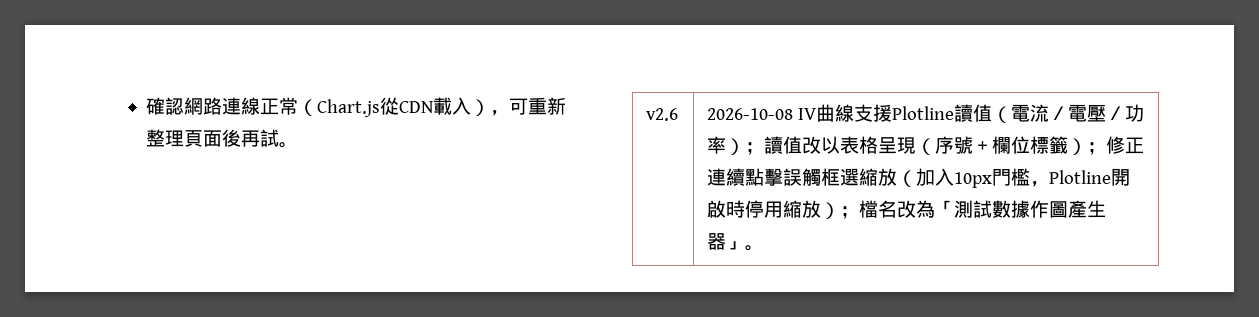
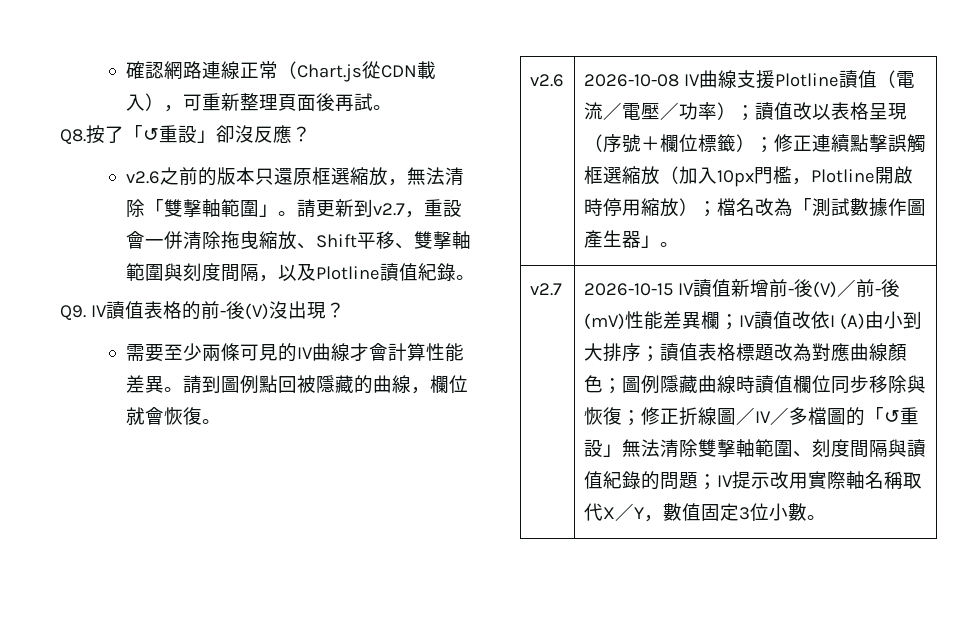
(298, 145) none -> [60,125,311,145] [125,167,464,186] [125,199,462,218] [125,231,471,250] [125,263,475,282] [60,301,345,321] [125,343,464,362] [125,375,468,394] [125,407,221,425] // Q8.按了「↺重設」卻沒反應？ // v2.6之前的版本只還原框選縮放，無法清除「雙擊軸範圍」。請更新到v2.7，重設會一併清除拖曳縮放、Shift平移、雙擊軸範圍與刻度間隔，以及Plotline讀值紀錄。 // Q9. IV讀值表格的前-後(V)沒出現？ // 需要至少兩條可見的IV曲線才會計算性能差異。請到圖例點回被隱藏的曲線，欄位就會恢復。
(765, 248) none -> [529,283,562,296] [583,279,900,298] [583,311,922,330] [583,343,907,362] [583,375,926,394] [583,407,919,426] [583,439,926,458] [583,471,922,490] [583,503,826,522] // v2.7 | 2026-10-15 IV讀值新增前-後(V)／前-後(mV)性能差異欄；IV讀值改依I (A)由小到大排序；讀值表格標題改為對應曲線顏色；圖例隱藏曲線時讀值欄位同步移除與恢復；修正折線圖／IV／多檔圖的「↺重設」無法清除雙擊軸範圍、刻度間隔與讀值紀錄的問題；IV提示改用實際軸名稱取代X／Y，數值固定3位小數。

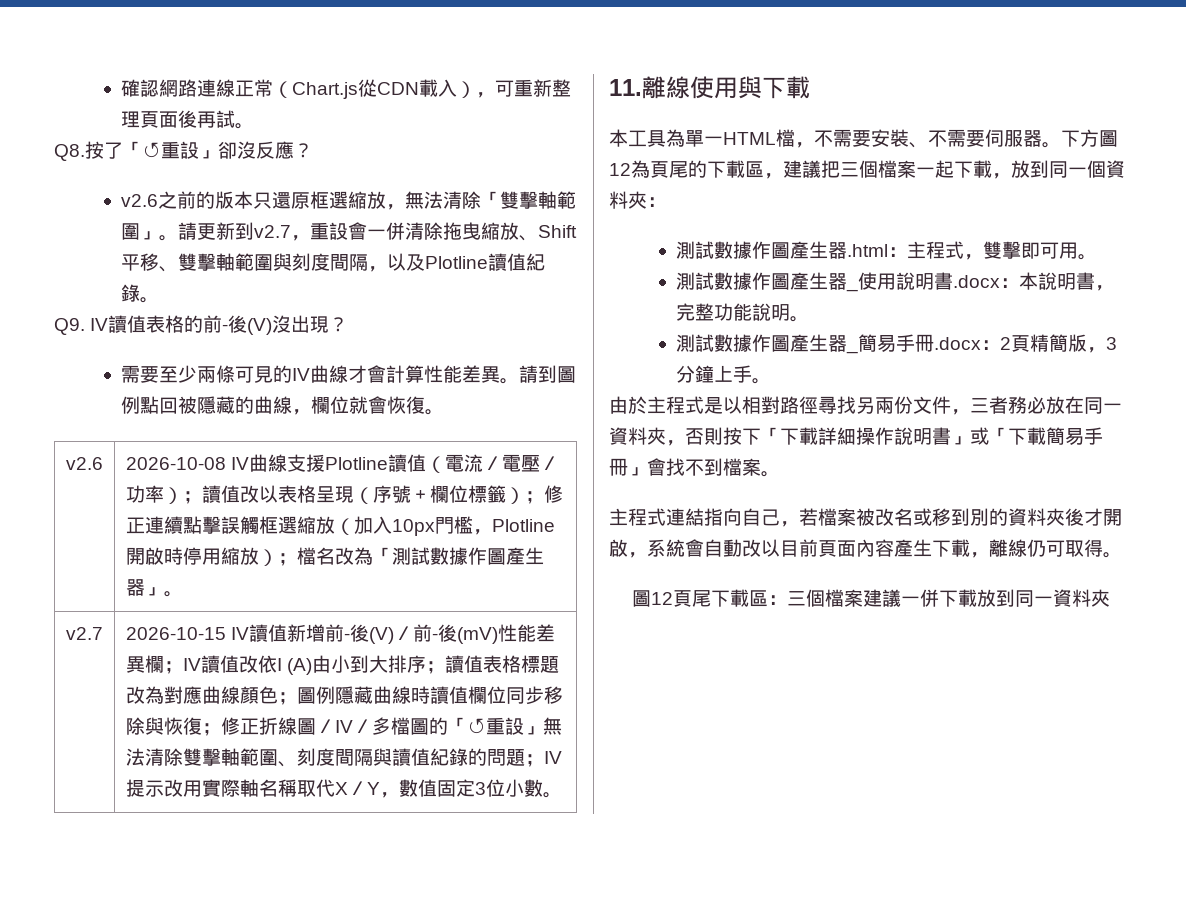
(826, 517) none -> [609,76,810,99] [609,129,1118,148] [609,160,1125,179] [609,191,666,209] [675,241,1097,260] [675,272,1114,292] [675,303,809,322] [675,334,1117,354] [675,365,771,384] [609,396,1122,415] [609,427,1103,446] [609,458,780,477] [609,508,1122,527] [609,539,1122,558] [631,589,1110,607] // 11.離線使用與下載 // 本工具為單一HTML檔，不需要安裝、不需要伺服器。下方圖12為頁尾的下載區，建議把三個檔案一起下載，放到同一個資料夾： // 測試數據作圖產生器.html：主程式，雙擊即可用。 // 測試數據作圖產生器_使用說明書.docx：本說明書，完整功能說明。 // 測試數據作圖產生器_簡易手冊.docx：2頁精簡版，3分鐘上手。 // 由於主程式是以相對路徑尋找另兩份文件，三者務必放在同一資料夾，否則按下「下載詳細操作說明書」或「下載簡易手冊」會找不到檔案。 // 主程式連結指向自己，若檔案被改名或移到別的資料夾後才開啟，系統會自動改以目前頁面內容產生下載，離線仍可取得。 // 圖12頁尾下載區：三個檔案建議一併下載放到同一資料夾

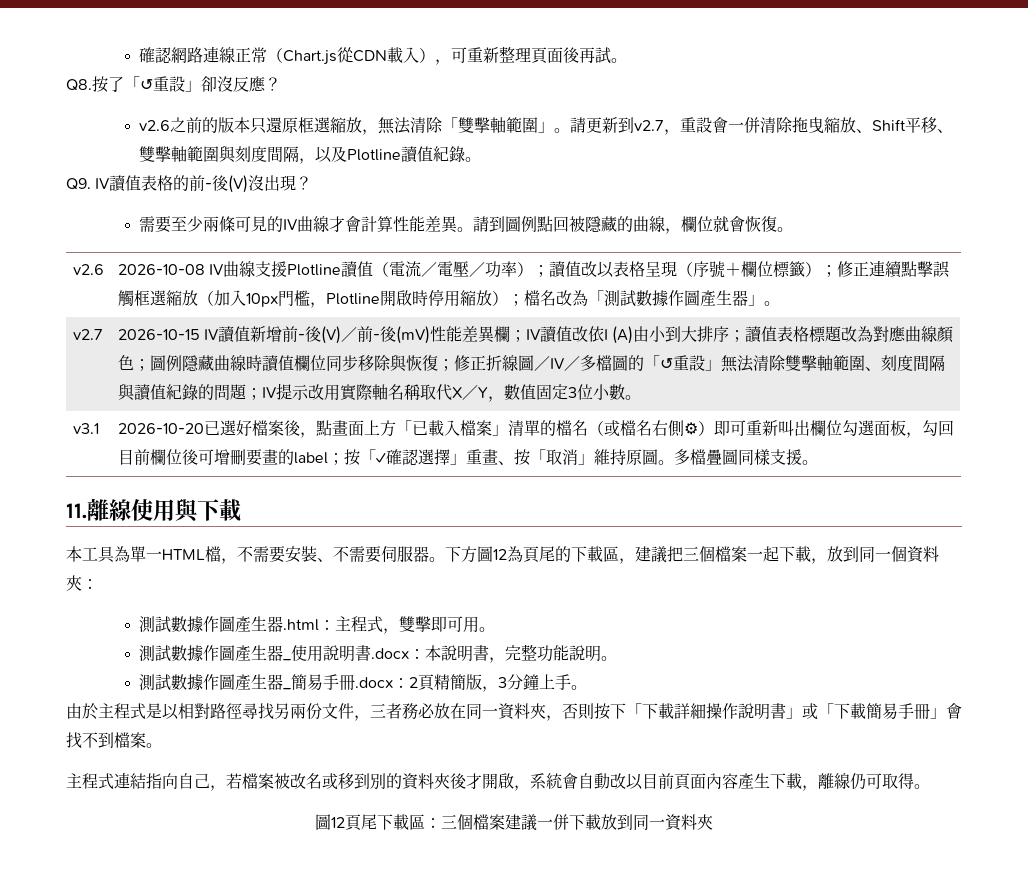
(562, 795) none -> [72,423,99,434] [117,420,954,438] [117,449,818,466] // v3.1 | 2026-10-20已選好檔案後，點畫面上方「已載入檔案」清單的檔名（或檔名右側⚙）即可重新叫出欄位勾選面板，勾回目前欄位後可增刪要畫的label；按「✓確認選擇」重畫、按「取消」維持原圖。多檔疊圖同樣支援。

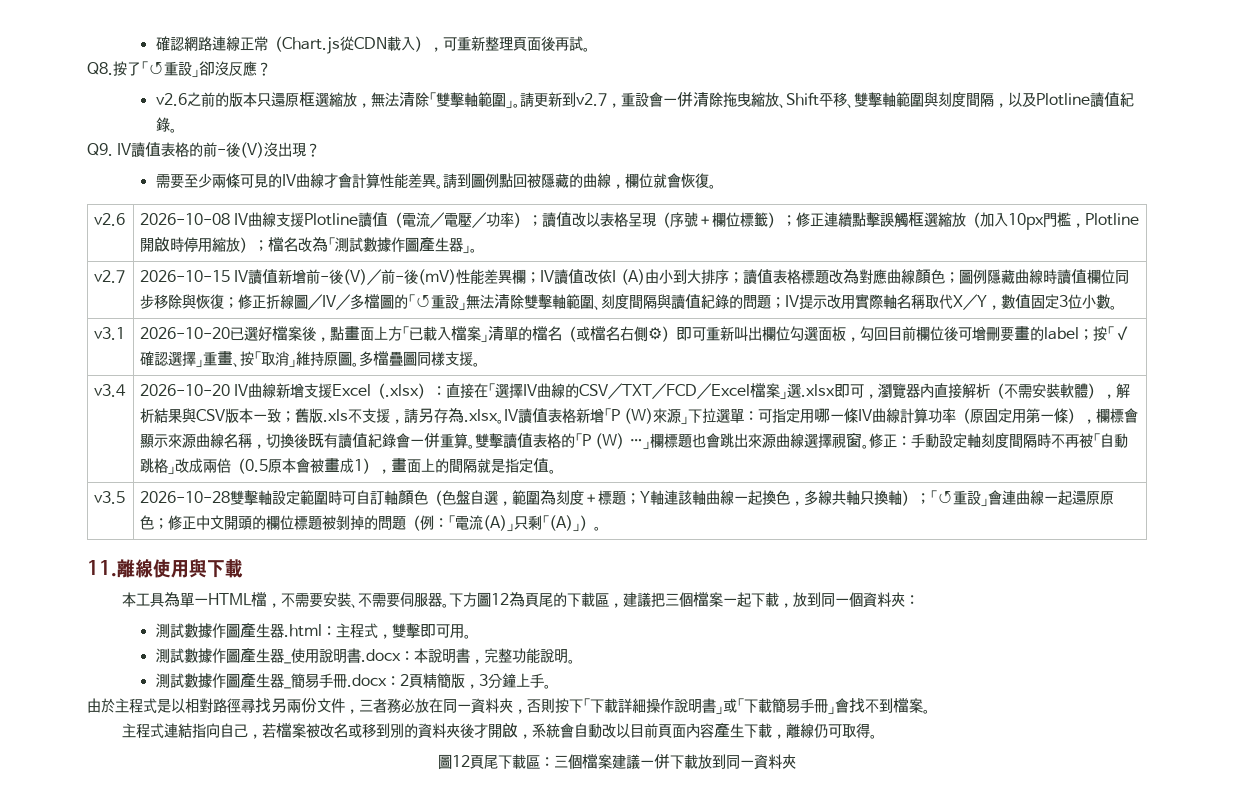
(818, 462) none -> [94,384,127,397] [140,383,1131,400] [140,408,1139,425] [140,432,1128,450] [140,458,557,475] [94,491,126,504] [140,490,1115,507] [140,515,602,532] // v3.4 | 2026-10-20 IV曲線新增支援Excel（.xlsx）：直接在「選擇IV曲線的CSV／TXT／FCD／Excel檔案」選.xlsx即可，瀏覽器內直接解析（不需安裝軟體），解析結果與CSV版本一致；舊版.xls不支援，請另存為.xlsx。IV讀值表格新增「P (W)來源」下拉選單：可指定用哪一條IV曲線計算功率（原固定用第一條），欄標會顯示來源曲線名稱，切換後既有讀值紀錄會一併重算。雙擊讀值表格的「P (W) …」欄標題也會跳出來源曲線選擇視窗。修正：手動設定軸刻度間隔時不再被「自動跳格」改成兩倍（0.5原本會被畫成1），畫面上的間隔就是指定值。 // v3.5 | 2026-10-28雙擊軸設定範圍時可自訂軸顏色（色盤自選，範圍為刻度＋標題；Y軸連該軸曲線一起換色，多線共軸只換軸）；「↺重設」會連曲線一起還原原色；修正中文開頭的欄位標題被剝掉的問題（例：「電流(A)」只剩「(A)」）。

